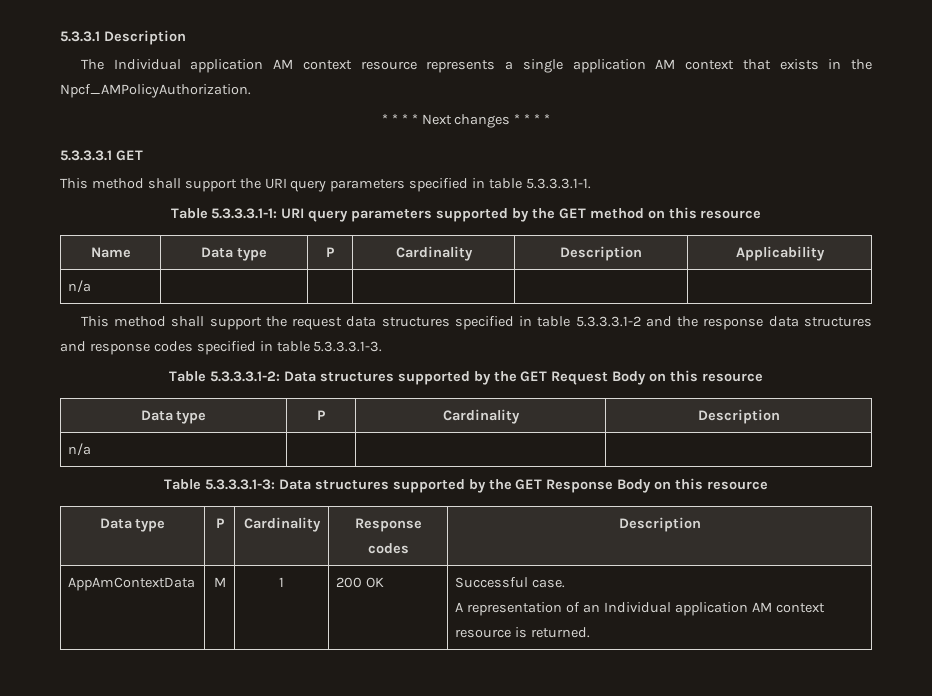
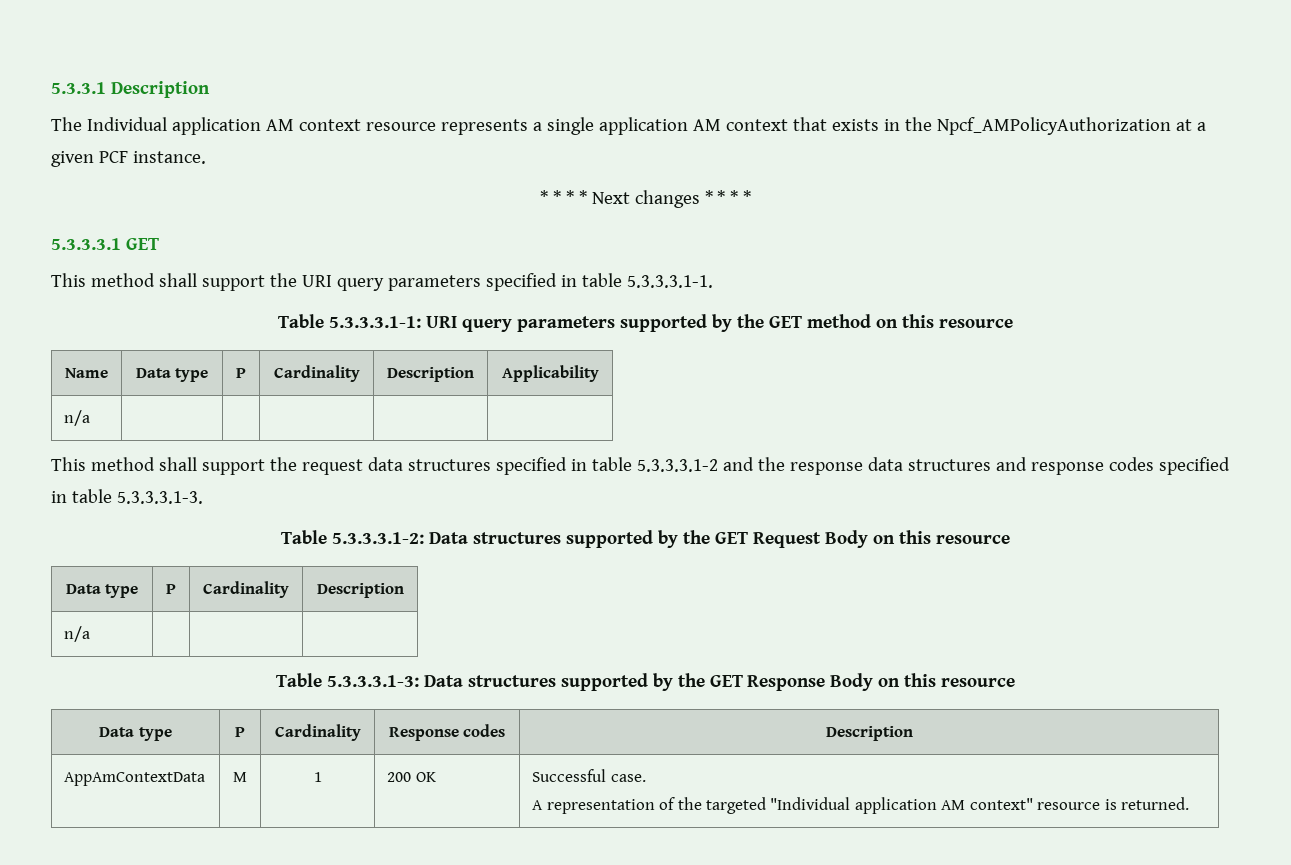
[60,84,251,98] Npcf_AMPolicyAuthorization. -> [936,117,1206,135] [51,151,206,167] Npcf_AMPolicyAuthorization at a given PCF instance.
[583,602,825,616] an Individual application AM context -> [677,797,1033,814] the targeted "Individual application AM context"

